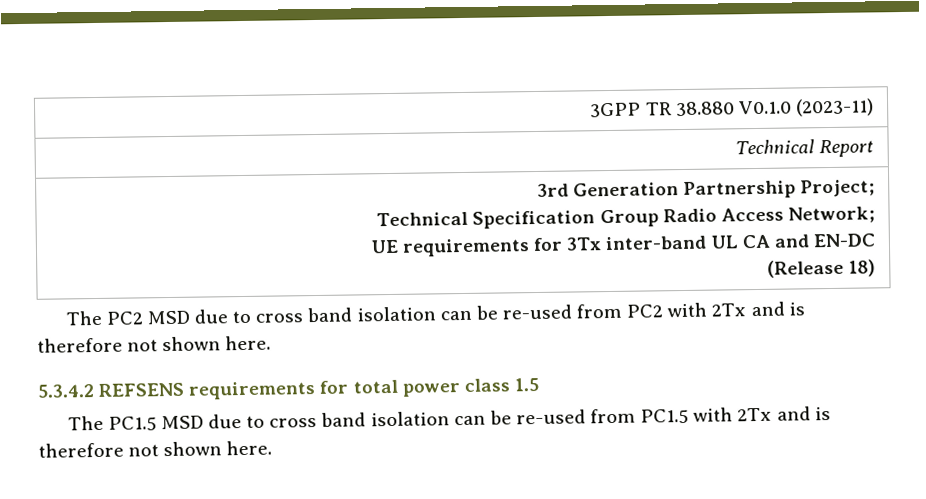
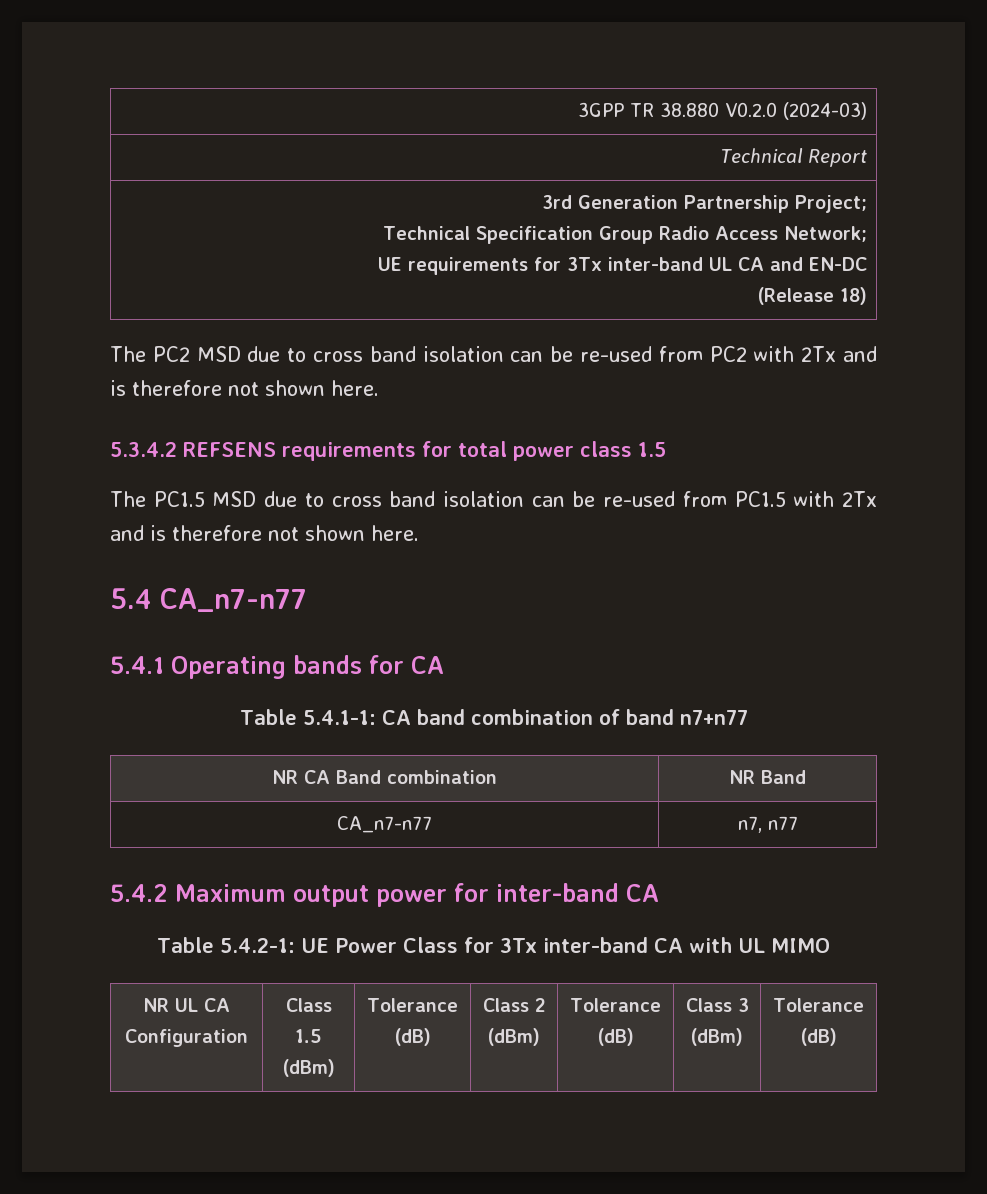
[738,98,874,117] V0.1.0 (2023-11) -> [725,102,868,120] V0.2.0 (2024-03)
(273, 448) none -> [110,588,307,612] [110,655,444,679] [239,709,748,725] [272,770,497,784] [729,770,806,784] [337,816,432,833] [737,816,798,833] [110,883,659,907] [156,937,831,953] [143,998,230,1012] [125,1029,248,1047] [285,998,332,1012] [295,1029,322,1043] [282,1059,335,1077] [367,998,459,1012] [394,1028,431,1046] [482,998,546,1012] [488,1028,540,1046] [570,998,662,1012] [597,1028,634,1046] [685,998,749,1012] [691,1028,743,1046] [773,998,865,1012] [800,1028,837,1046] // 5.4 CA_n7-n77 // 5.4.1 Operating bands for CA // Table 5.4.1-1: CA band combination of band n7+n77 // NR CA Band combination | NR Band // CA_n7-n77 | n7, n77 // 5.4.2 Maximum output power for inter-band CA // Table 5.4.2-1: UE Power Class for 3Tx inter-band CA with UL MIMO // NR UL CA Configuration | Class 1.5 (dBm) | Tolerance (dB) | Class 2 (dBm) | Tolerance (dB) | Class 3 (dBm) | Tolerance (dB)

